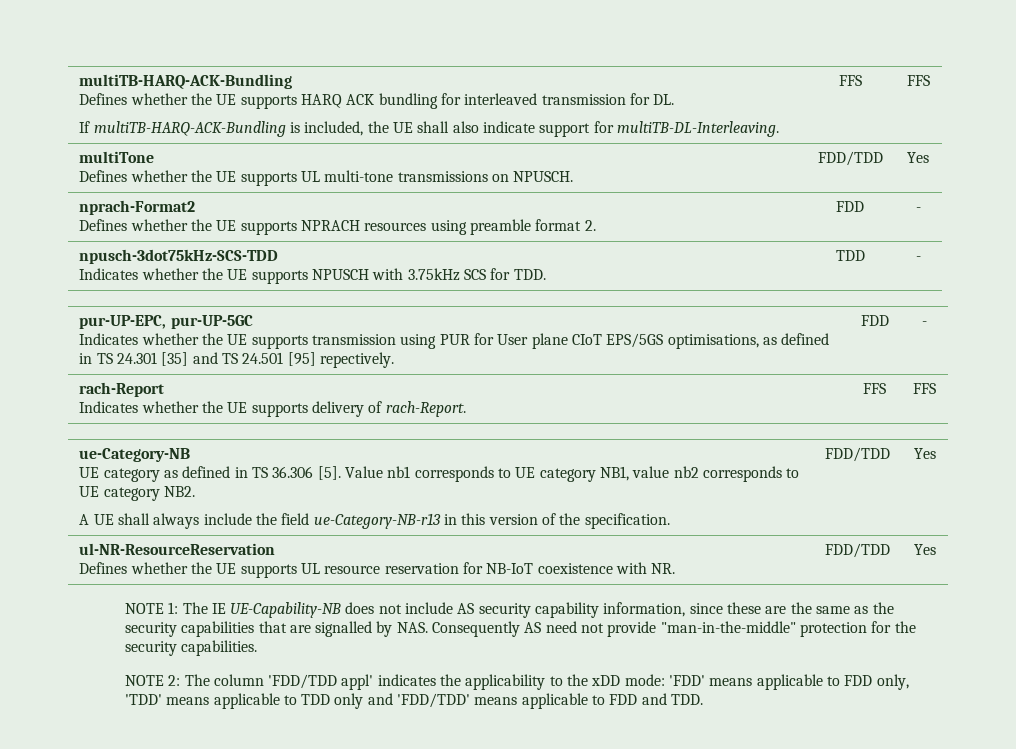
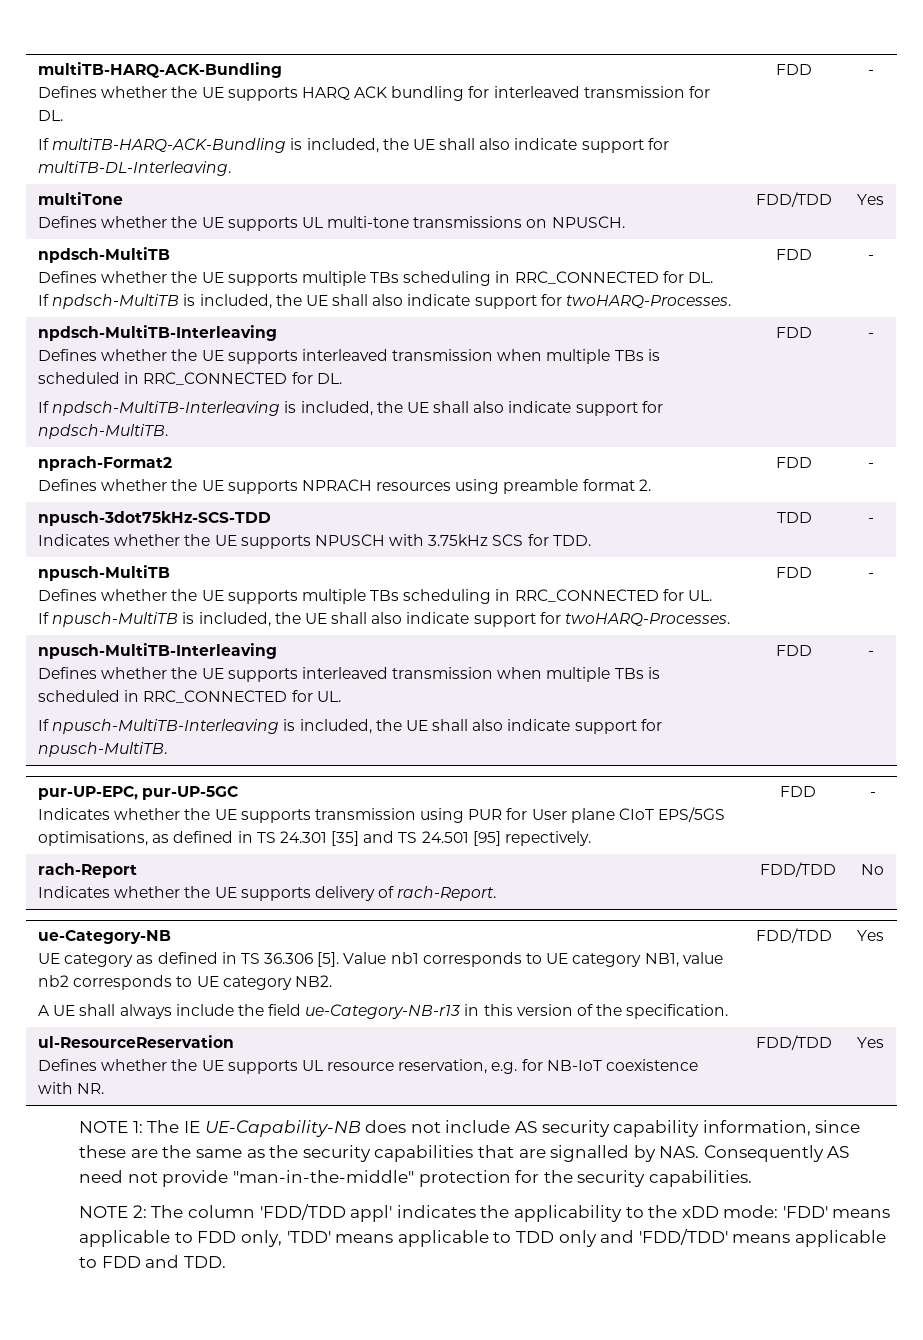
[838,75,862,86] [906,75,930,86] FFS | FFS -> [776,64,812,75] [867,70,874,75] FDD | -
(929, 157) none -> [37,247,170,263] [37,271,713,286] [37,294,731,309] [776,249,812,260] [867,255,874,260] [37,325,277,341] [37,349,660,364] [37,372,342,385] [37,401,663,416] [37,424,168,439] [776,327,812,338] [867,333,874,338] // npdsch-MultiTB // Defines whether the UE supports multiple TBs scheduling in RRC_CONNECTED for DL. // If npdsch-MultiTB is included, the UE shall also indicate support for twoHARQ-Processes. | FDD | - // npdsch-MultiTB-Interleaving // Defines whether the UE supports interleaved transmission when multiple TBs is scheduled in RRC_CONNECTED for DL. // If npdsch-MultiTB-Interleaving is included, the UE shall also indicate support for npdsch-MultiTB. | FDD | -
(921, 258) none -> [37,565,170,581] [37,589,712,604] [37,612,730,627] [776,567,812,578] [867,573,874,578] [37,643,277,659] [37,667,660,682] [37,690,341,703] [37,719,662,734] [37,742,167,757] [776,645,812,656] [867,651,874,656] // npusch-MultiTB // Defines whether the UE supports multiple TBs scheduling in RRC_CONNECTED for UL. // If npusch-MultiTB is included, the UE shall also indicate support for twoHARQ-Processes. | FDD | - // npusch-MultiTB-Interleaving // Defines whether the UE supports interleaved transmission when multiple TBs is scheduled in RRC_CONNECTED for UL. // If npusch-MultiTB-Interleaving is included, the UE shall also indicate support for npusch-MultiTB. | FDD | -
[863,383,886,394] [912,383,936,394] FFS | FFS -> [760,862,836,877] [861,864,884,875] FDD/TDD | No
[79,543,276,555] ul-NR-ResourceReservation -> [37,1035,234,1048] ul-ResourceReservation
[384,563,459,574] reservation -> [398,1059,518,1074] reservation, e.g.

